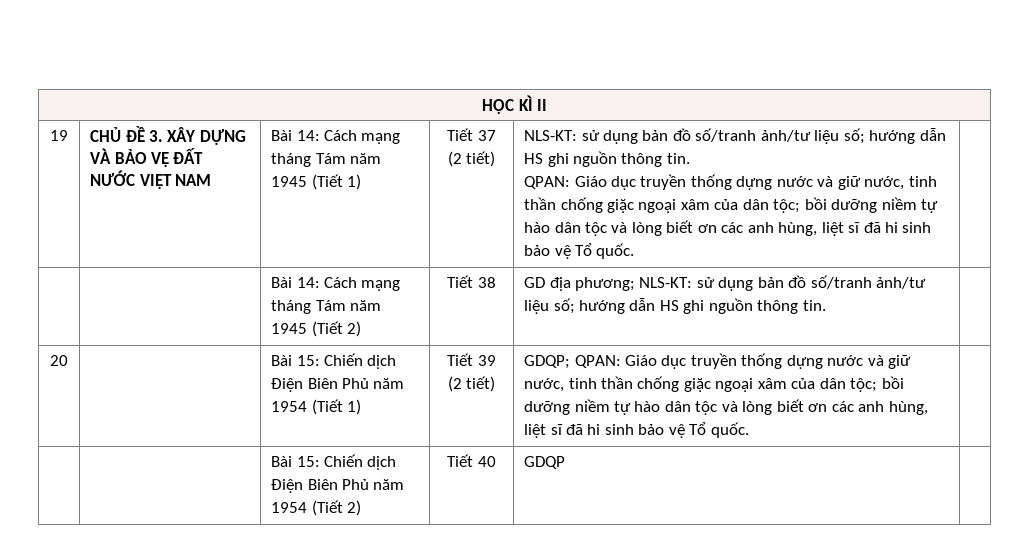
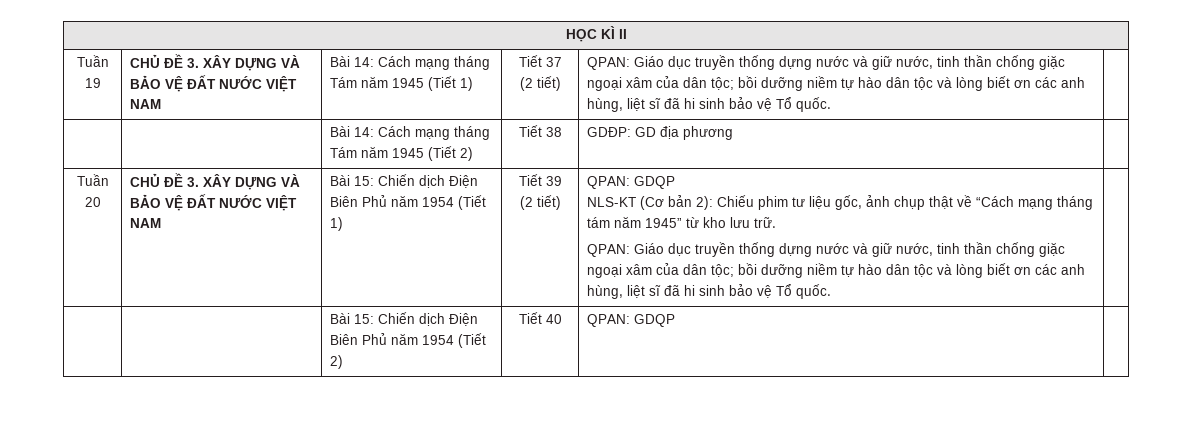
(547, 105) none -> [76,55,109,67] Tuần
[524,128,946,144] [524,151,690,167] NLS-KT: sử dụng bản đồ số/tranh ảnh/tư liệu số; hướng dẫn HS ghi nguồn thông tin. // -> (561, 83) none
(496, 282) none -> [587,127,632,137] GDĐP:
[575,275,927,291] [524,298,826,314] [50,355,68,366] phương; NLS-KT: sử dụng bản đồ số/tranh ảnh/tư liệu số; hướng dẫn HS ghi nguồn thông tin. | // 20 | -> [683,126,734,140] [76,174,109,186] [84,197,101,207] [130,173,301,190] [130,194,298,211] [130,218,162,228] phương | // Tuần 20 | CHỦ ĐỀ 3. XÂY DỰNG VÀ BẢO VỆ ĐẤT NƯỚC VIỆT NAM
[524,355,571,369] GDQP; -> [587,176,676,189] [587,195,1094,210] [587,216,777,228] QPAN: GDQP // NLS-KT (Cơ bản 2): Chiếu phim tư liệu gốc, ảnh chụp thật về “Cách mạng tháng tám năm 1945” từ kho lưu trữ. //
(496, 461) none -> [587,314,631,327] QPAN:

